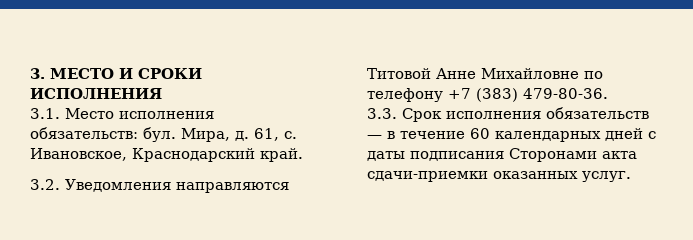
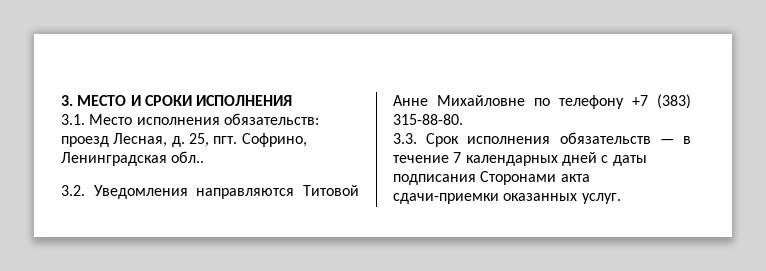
[143,127,297,142] [30,148,303,162] бул. Мира, д. 61, с. Ивановское, Краснодарский край. -> [61,133,307,147] [61,151,205,166] проезд Лесная, д. 25, пгт. Софрино, Ленинградская обл..
[523,88,608,99] 479-80-36. -> [393,114,463,125] 315-88-80.
[470,128,490,139] 60 -> [453,152,462,163] 7

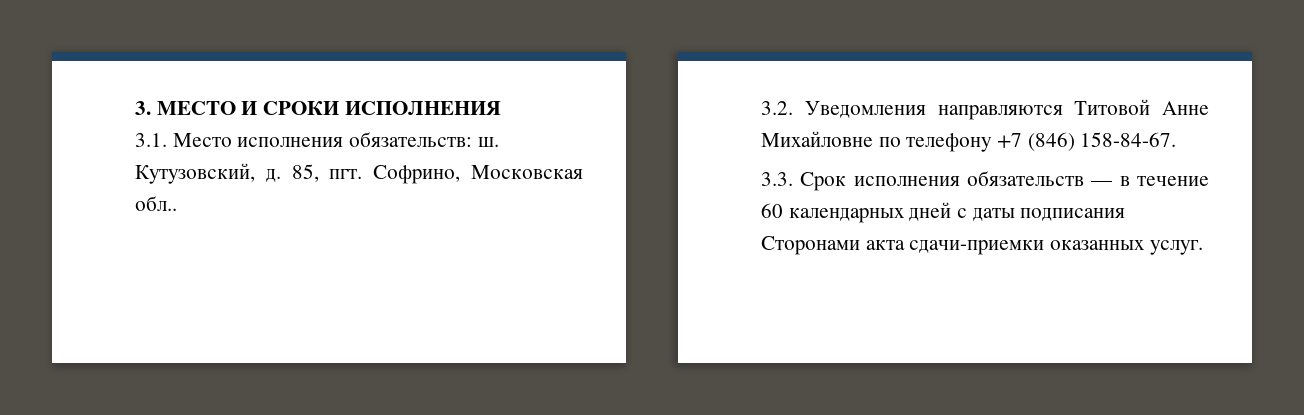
[61,133,209,147] проезд Лесная, д. 25, -> [477,137,499,147] [135,163,319,184] ш. Кутузовский, д. 85,
[61,152,167,166] Ленинградская -> [470,165,583,179] Московская
[657,94,691,109] [393,114,463,125] (383) 315-88-80. -> [1027,132,1177,151] (846) 158-84-67.
[453,152,462,163] 7 -> [761,203,783,218] 60

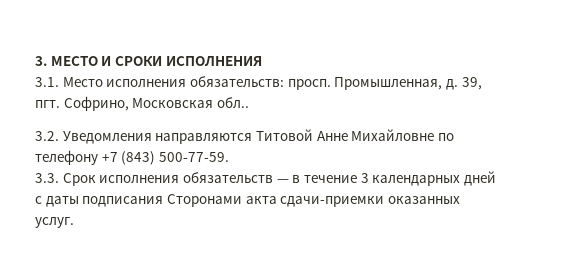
[477,137,499,147] [135,163,319,184] ш. Кутузовский, д. 85, -> [287,77,482,90] просп. Промышленная, д. 39,
[1027,132,1177,151] (846) 158-84-67. -> [121,151,229,165] (843) 500-77-59.
[761,203,783,218] 60 -> [360,173,369,183] 3

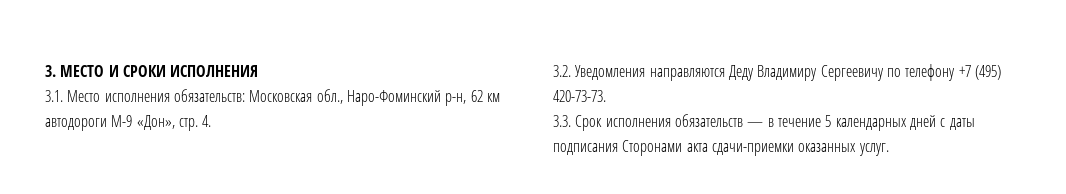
[287,77,482,90] [35,96,249,111] просп. Промышленная, д. 39, пгт. Софрино, Московская обл.. -> [249,89,500,106] [45,115,212,131] Московская обл., Наро-Фоминский р-н, 62 км автодороги М-9 «Дон», стр. 4.
[255,129,435,141] Титовой Анне Михайловне -> [728,65,884,81] Деду Владимиру Сергеевичу
[121,151,229,165] (843) 500-77-59. -> [974,65,1001,80] [553,90,606,102] (495) 420-73-73.
[360,173,369,183] 3 -> [825,115,832,127] 5

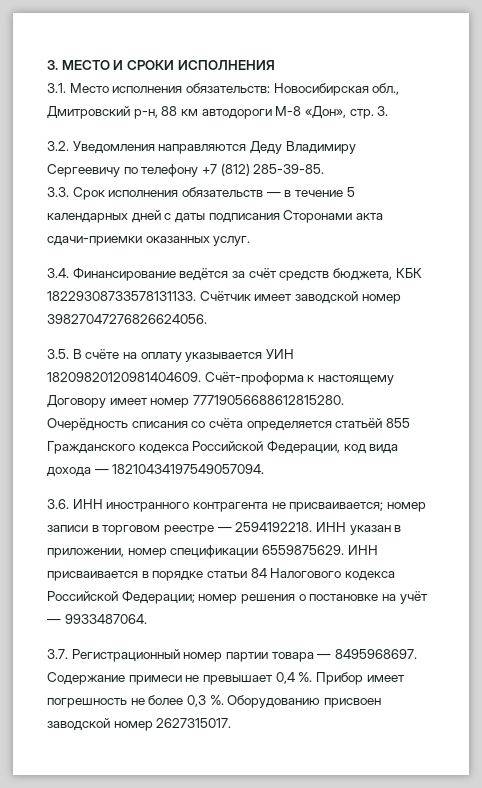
[249,89,483,106] Московская обл., Наро-Фоминский р-н, 62 -> [273,83,400,96] [47,106,178,119] Новосибирская обл., Дмитровский р-н, 88
[111,115,133,127] М-9 -> [275,106,302,116] М-8
[202,115,212,127] 4. -> [377,106,389,116] 3.
[974,65,1001,80] [553,90,606,102] (495) 420-73-73. -> [220,163,325,176] (812) 285-39-85.
(889, 149) none -> [47,267,422,281] [47,291,401,304] [47,314,207,324] [47,349,294,362] [47,372,394,385] [47,395,344,408] [47,418,410,431] [47,440,399,454] [47,464,265,477] [47,499,426,512] [47,522,402,535] [47,545,378,558] [47,568,395,581] [47,590,428,604] [47,614,147,624] [47,649,417,662] [47,672,405,685] [47,695,381,708] [47,718,232,731] // 3.4. Финансирование ведётся за счёт средств бюджета, КБК 18229308733578131133. Счётчик имеет заводской номер 39827047276826624056. // 3.5. В счёте на оплату указывается УИН 18209820120981404609. Счёт-проформа к настоящему Договору имеет номер 77719056688612815280. Очерёдность списания со счёта определяется статьёй 855 Гражданского кодекса Российской Федерации, код вида дохода — 18210434197549057094. // 3.6. ИНН иностранного контрагента не присваивается; номер записи в торговом реестре — 2594192218. ИНН указан в приложении, номер спецификации 6559875629. ИНН присваивается в порядке статьи 84 Налогового кодекса Российской Федерации; номер решения о постановке на учёт — 9933487064. // 3.7. Регистрационный номер партии товара — 8495968697. Содержание примеси не превышает 0,4 %. Прибор имеет погрешность не более 0,3 %. Оборудованию присвоен заводской номер 2627315017.

